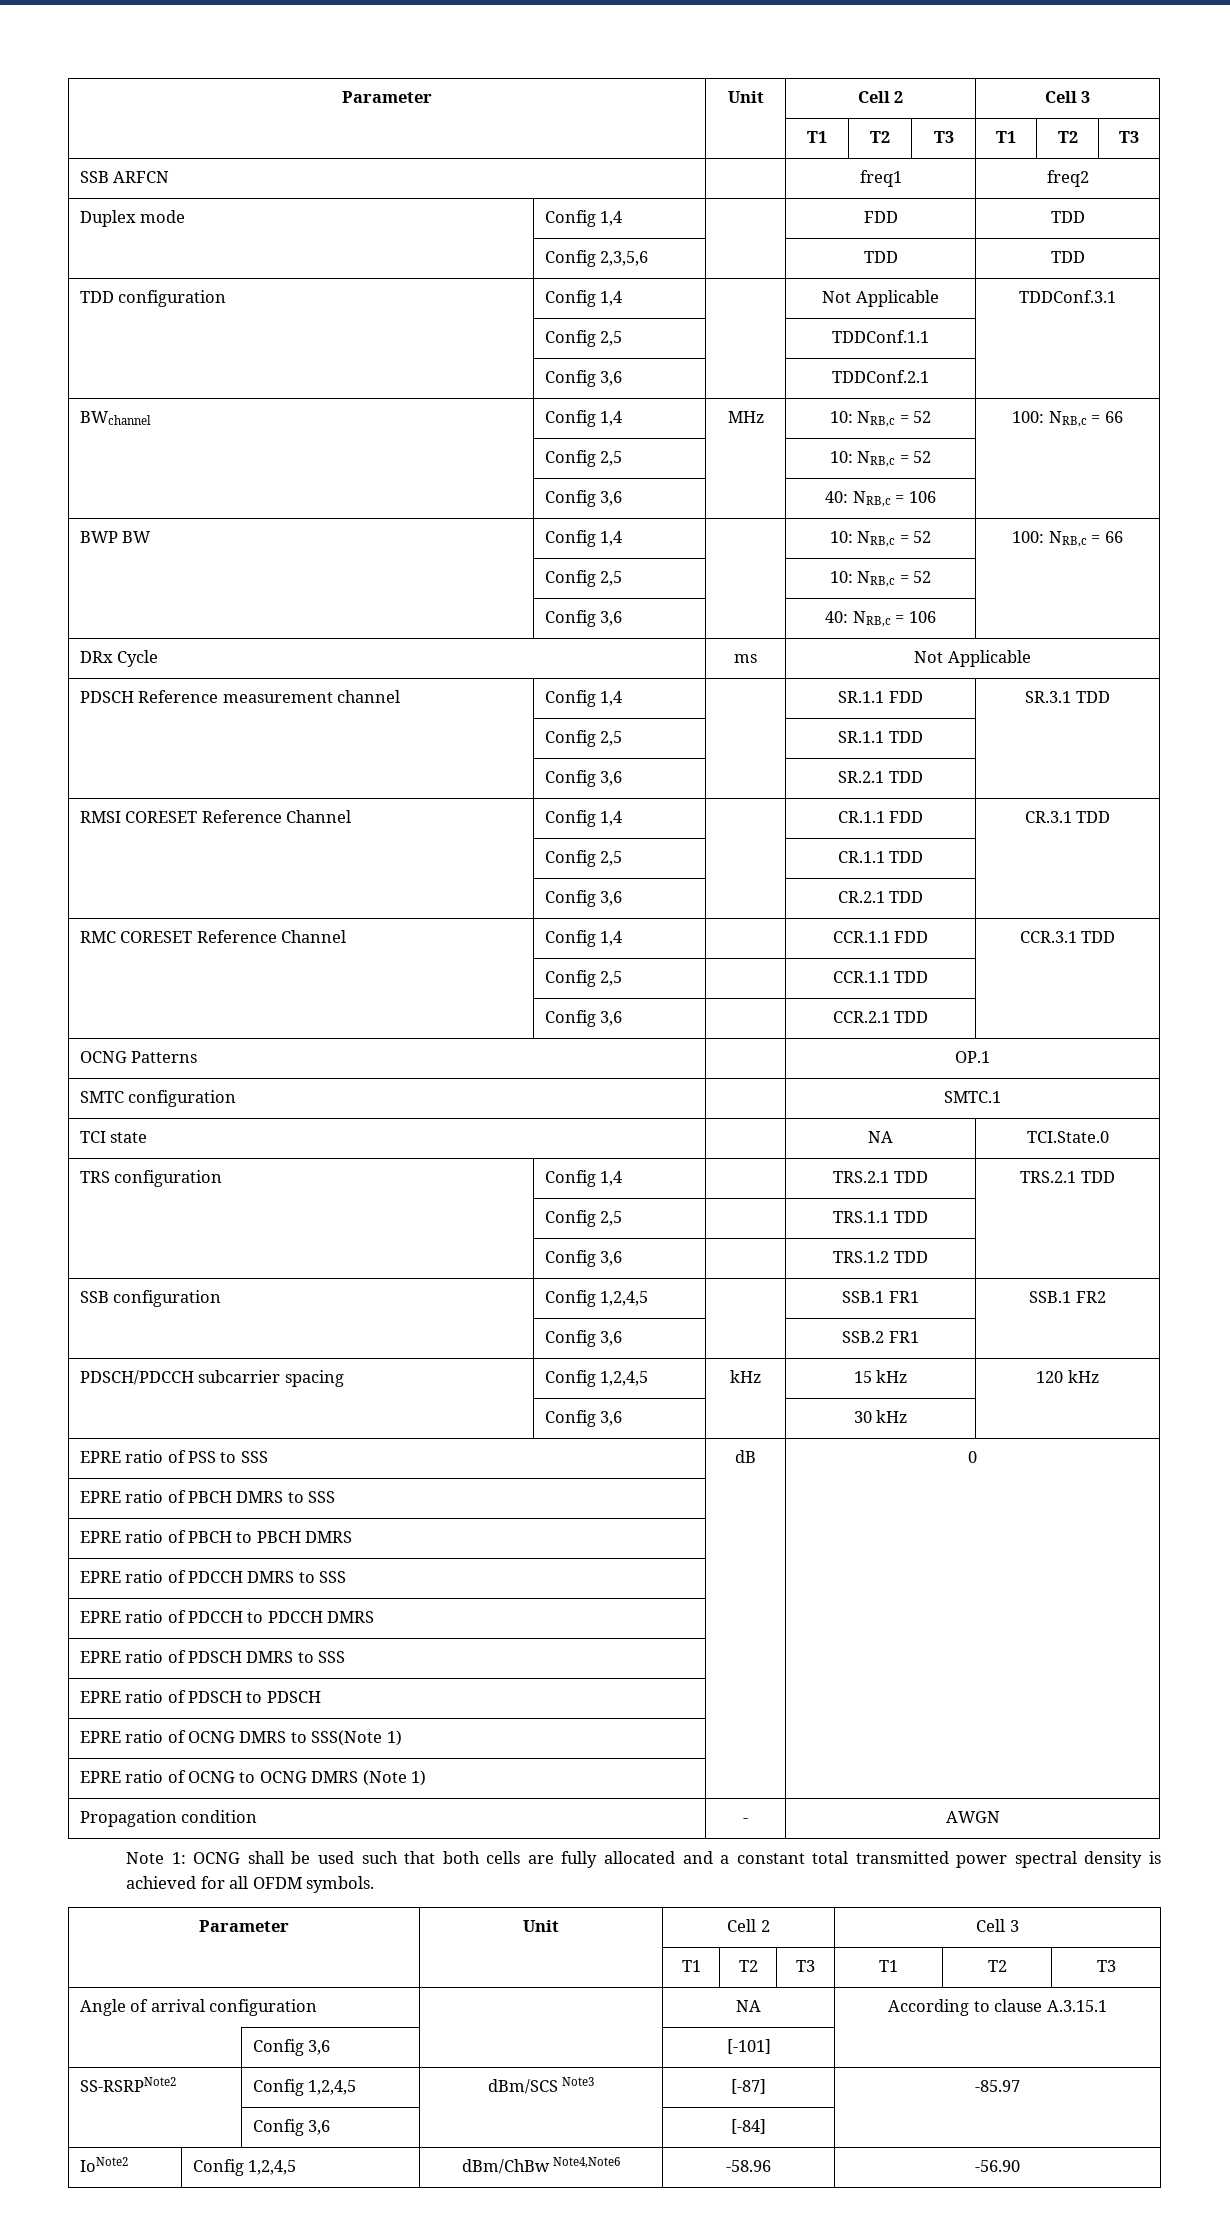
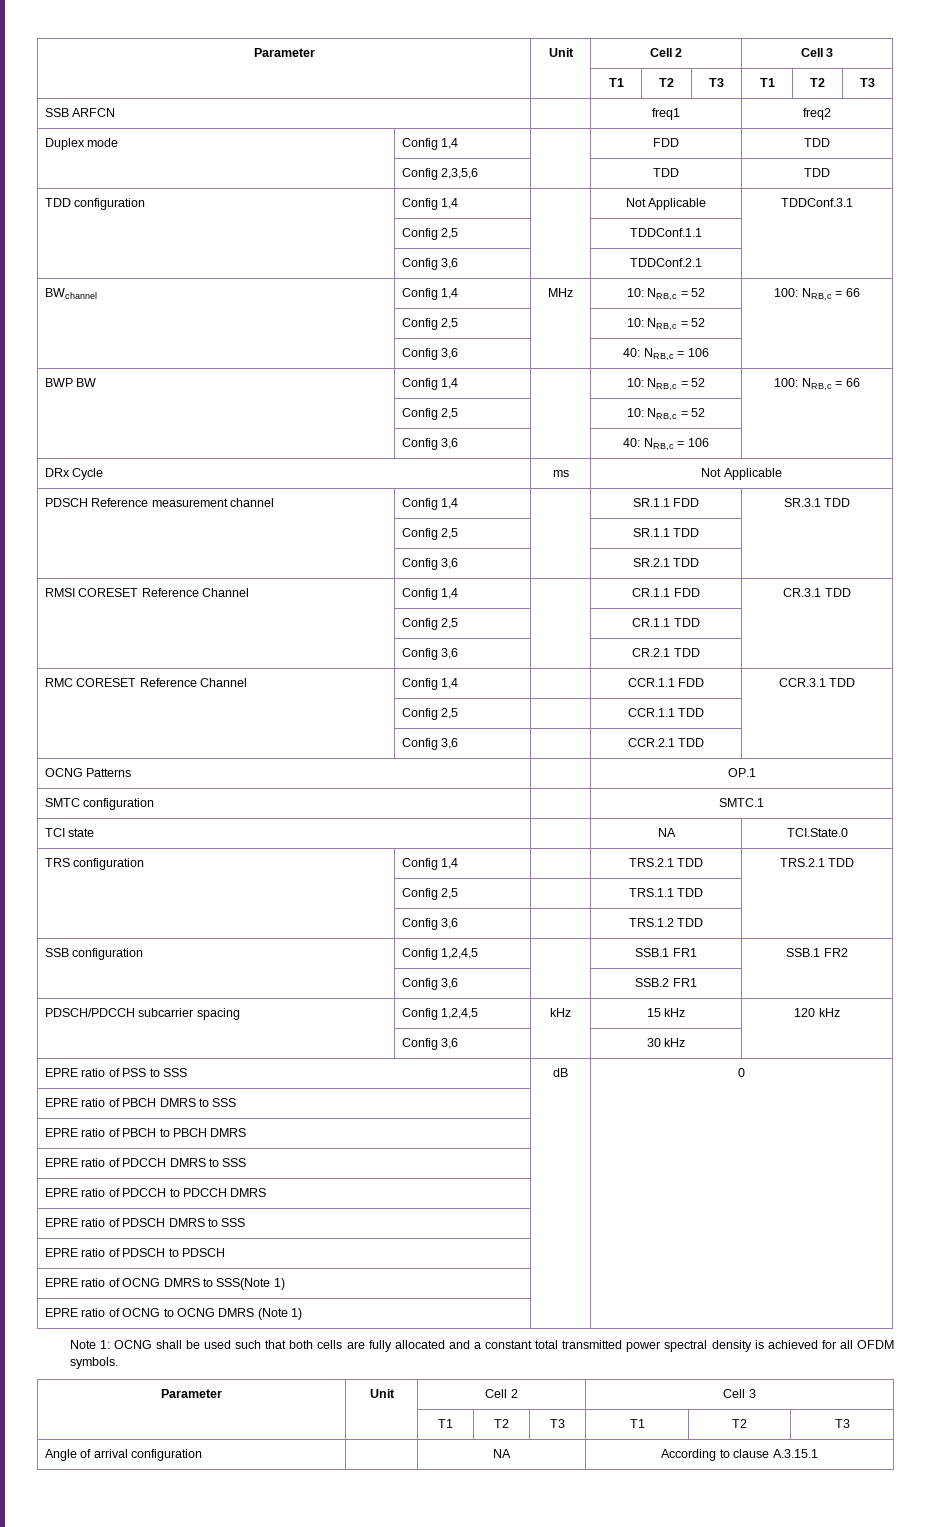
[79,1810,258,1827] [743,1818,748,1823] [945,1811,1000,1823] // Propagation condition | - | AWGN -> (303, 1314) none
[252,2039,331,2056] [726,2039,771,2054] [79,2077,176,2092] [252,2079,357,2096] [487,2077,595,2094] [731,2079,766,2094] [975,2080,1020,2092] [252,2119,331,2136] [731,2119,766,2134] [79,2157,128,2172] [192,2159,297,2176] [461,2157,621,2174] [726,2160,771,2172] [975,2160,1020,2172] // | Config 3,6 | | [-101] | // SS-RSRPNote2 | Config 1,2,4,5 | dBm/SCS Note3 | [-87] | -85.97 // | Config 3,6 | | [-84] | // IoNote2 | Config 1,2,4,5 | dBm/ChBw Note4,Note6 | -58.96 | -56.90 -> (818, 1453) none

